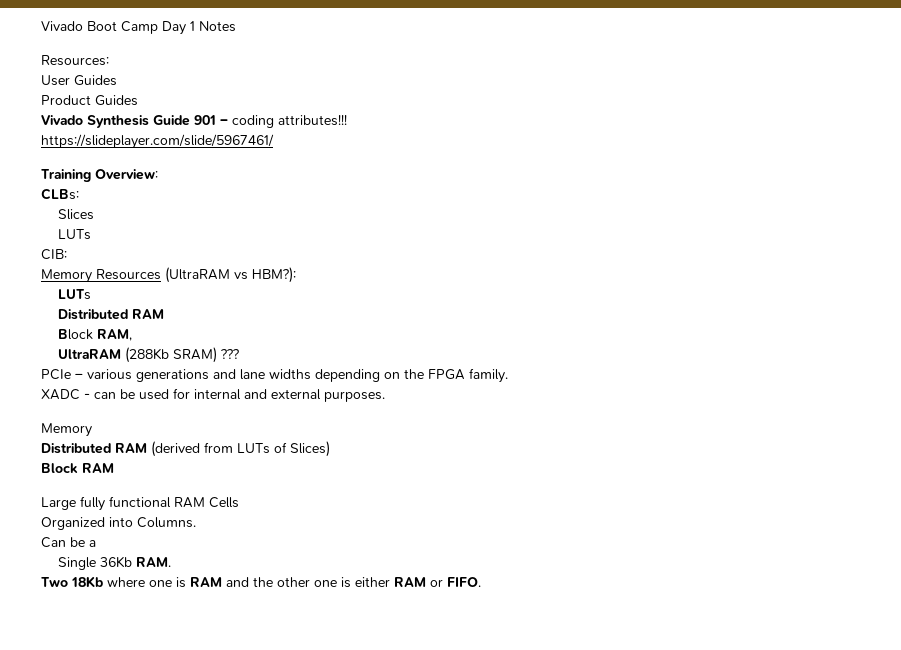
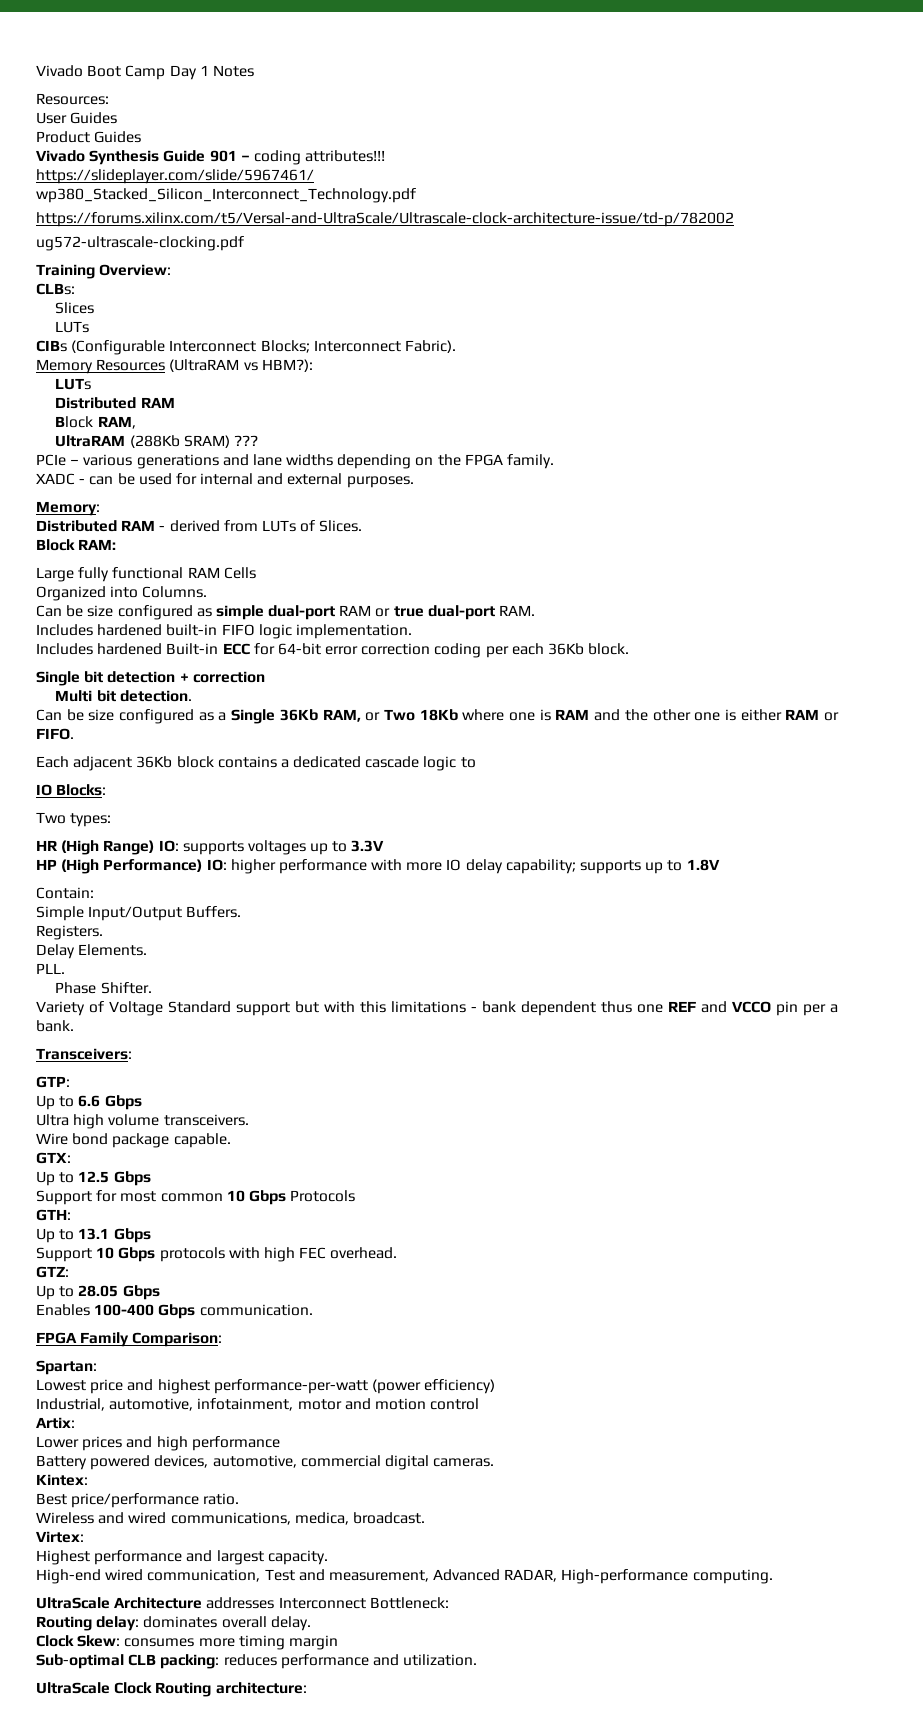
(274, 141) none -> [36,188,416,203] [36,212,734,227] [36,236,244,251] // wp380_Stacked_Silicon_Interconnect_Technology.pdf // https://forums.xilinx.com/t5/Versal-and-UltraScale/Ultrascale-clock-architecture-issue/td-p/782002 // ug572-ultrascale-clocking.pdf
[41,249,67,260] CIB: -> [36,340,456,355] CIBs (Configurable Interconnect Blocks; Interconnect Fabric).
[41,423,92,437] [41,441,200,457] Memory // Distributed RAM (derived -> [36,501,100,516] [36,520,220,532] Memory: // Distributed RAM - derived
[290,441,330,457] [41,463,114,474] Slices) // Block RAM -> [319,520,363,532] [36,539,117,551] Slices. // Block RAM:
[89,540,96,547] [57,556,171,570] a // Single 36Kb RAM. // -> [87,605,536,620] [36,624,412,639] [36,643,630,658] [36,671,265,686] [55,690,192,702] [36,709,381,724] size configured as simple dual-port RAM or true dual-port RAM. // Includes hardened built-in FIFO logic implementation. // Includes hardened Built-in ECC for 64-bit error correction coding per each 36Kb block. // Single bit detection + correction // Multi bit detection. // Can be size configured as a Single 36Kb RAM, or
(481, 582) none -> [36,756,476,771] [36,784,107,796] [36,812,112,827] [36,840,385,855] [36,859,720,874] [36,887,94,899] [36,906,242,921] [36,925,103,940] [36,944,148,959] [36,963,65,974] [55,982,152,994] [36,1001,838,1016] [36,1020,74,1032] [36,1048,132,1060] [36,1076,70,1088] [36,1095,142,1110] [36,1114,249,1129] [36,1133,231,1148] [36,1152,71,1164] [36,1171,151,1186] [36,1190,356,1205] [36,1209,71,1221] [36,1228,151,1243] [36,1247,398,1262] [36,1266,69,1278] [36,1285,160,1300] [36,1304,313,1319] [36,1332,223,1347] [36,1360,97,1375] [36,1379,496,1394] [36,1398,480,1411] [36,1417,75,1429] [36,1436,280,1451] [36,1455,495,1470] [36,1474,88,1486] [36,1493,240,1508] [36,1512,425,1525] [36,1531,84,1543] [36,1550,328,1565] [36,1569,773,1584] [36,1597,449,1609] [36,1616,311,1631] [36,1635,338,1650] [36,1654,478,1669] [36,1682,307,1697] // Each adjacent 36Kb block contains a dedicated cascade logic to // IO Blocks: // Two types: // HR (High Range) IO: supports voltages up to 3.3V // HP (High Performance) IO: higher performance with more IO delay capability; supports up to 1.8V // Contain: // Simple Input/Output Buffers. // Registers. // Delay Elements. // PLL. // Phase Shifter. // Variety of Voltage Standard support but with this limitations - bank dependent thus one REF and VCCO pin per a bank. // Transceivers: // GTP: // Up to 6.6 Gbps // Ultra high volume transceivers. // Wire bond package capable. // GTX: // Up to 12.5 Gbps // Support for most common 10 Gbps Protocols // GTH: // Up to 13.1 Gbps // Support 10 Gbps protocols with high FEC overhead. // GTZ: // Up to 28.05 Gbps // Enables 100-400 Gbps communication. // FPGA Family Comparison: // Spartan: // Lowest price and highest performance-per-watt (power efficiency) // Industrial, automotive, infotainment, motor and motion control // Artix: // Lower prices and high performance // Battery powered devices, automotive, commercial digital cameras. // Kintex: // Best price/performance ratio. // Wireless and wired communications, medica, broadcast. // Virtex: // Highest performance and largest capacity. // High-end wired communication, Test and measurement, Advanced RADAR, High-performance computing. // UltraScale Architecture addresses Interconnect Bottleneck: // Routing delay: dominates overall delay. // Clock Skew: consumes more timing margin // Sub-optimal CLB packing: reduces performance and utilization. // UltraScale Clock Routing architecture:

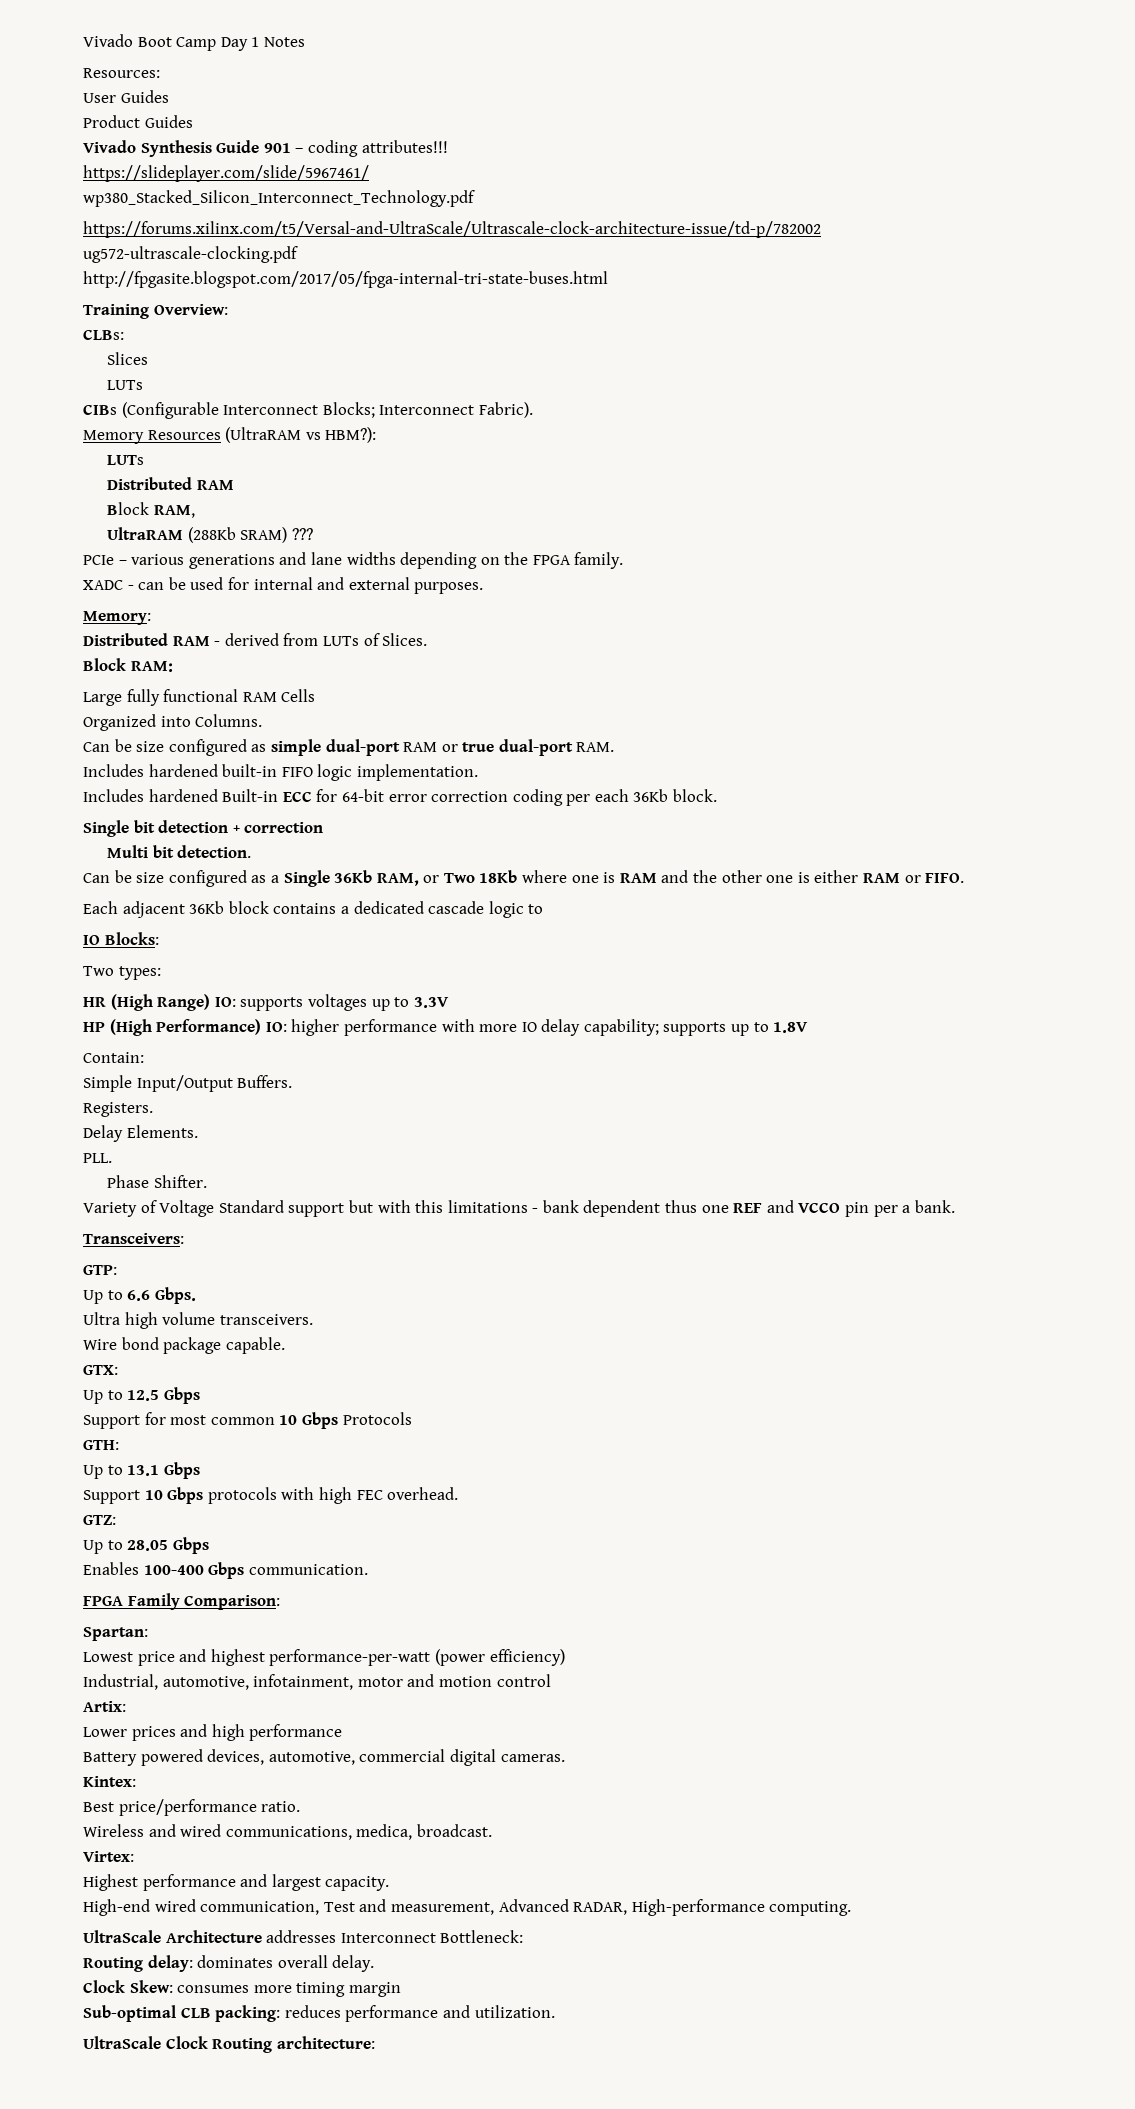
(244, 243) none -> [83,271,608,288] // http://fpgasite.blogspot.com/2017/05/fpga-internal-tri-state-buses.html
[104,1095,142,1110] Gbps -> [154,1287,196,1304] Gbps.

